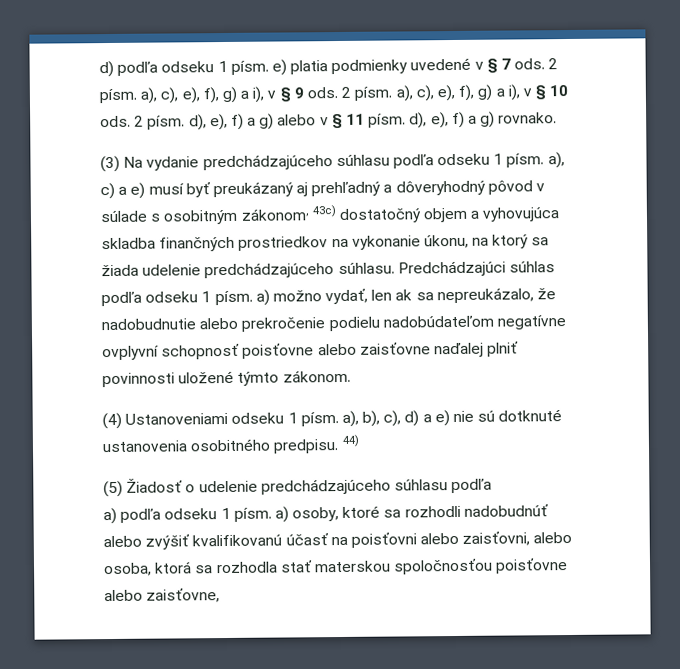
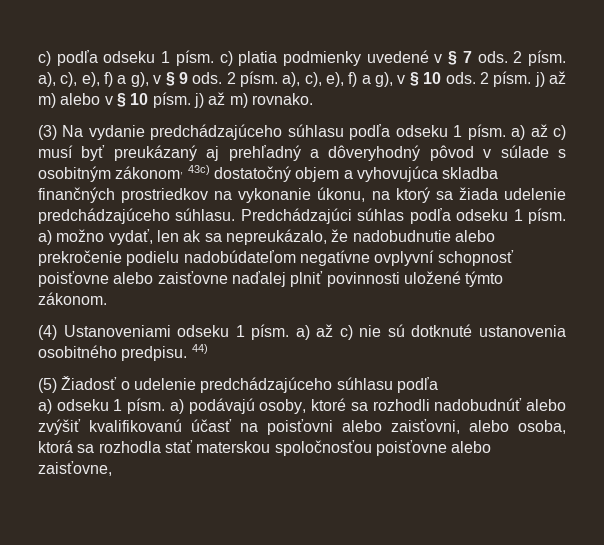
[99,59,287,78] d) podľa odseku 1 písm. e) -> [38,50,233,66] c) podľa odseku 1 písm. c)
[202,86,265,104] f), g) a i), -> [104,72,149,87] f) a g),
[458,84,520,101] f), g) a i), -> [348,72,394,87] f) a g),
[188,111,496,131] d), e), f) a g) alebo v § 11 písm. d), e), f) a g) -> [534,71,567,87] [38,92,248,108] j) až m) alebo v § 10 písm. j) až m)
[547,152,565,169] [100,182,146,200] a), c) a e) -> [511,124,566,140] a) až c)
[341,410,450,427] a), b), c), d) a e) -> [295,324,353,340] a) až c)
[120,506,289,523] podľa odseku 1 písm. a) -> [56,398,255,414] odseku 1 písm. a) podávajú

